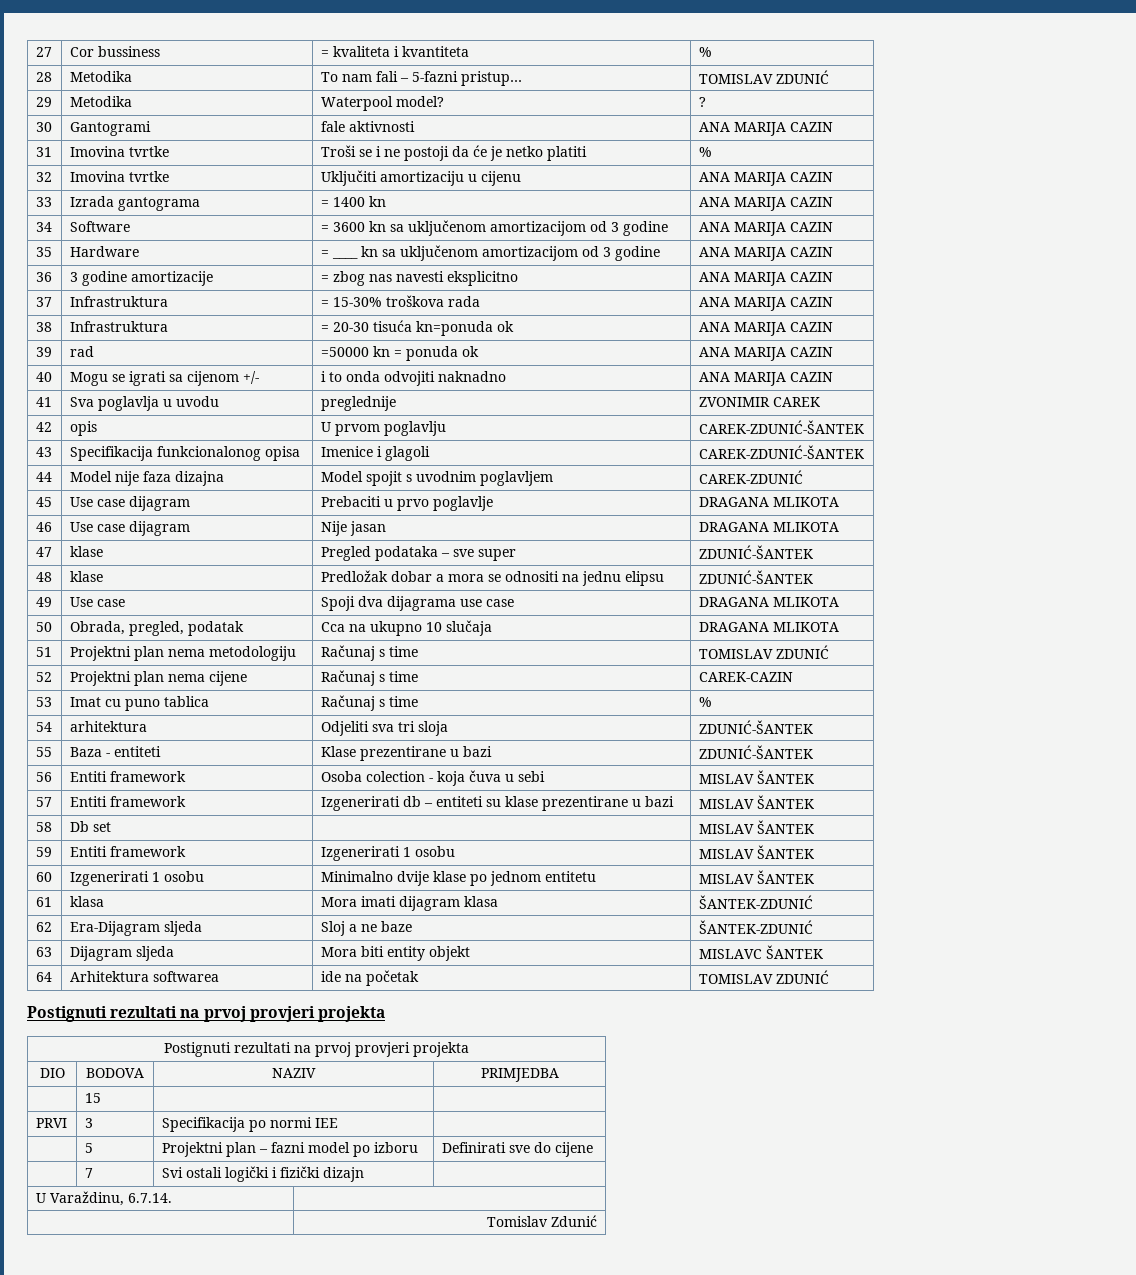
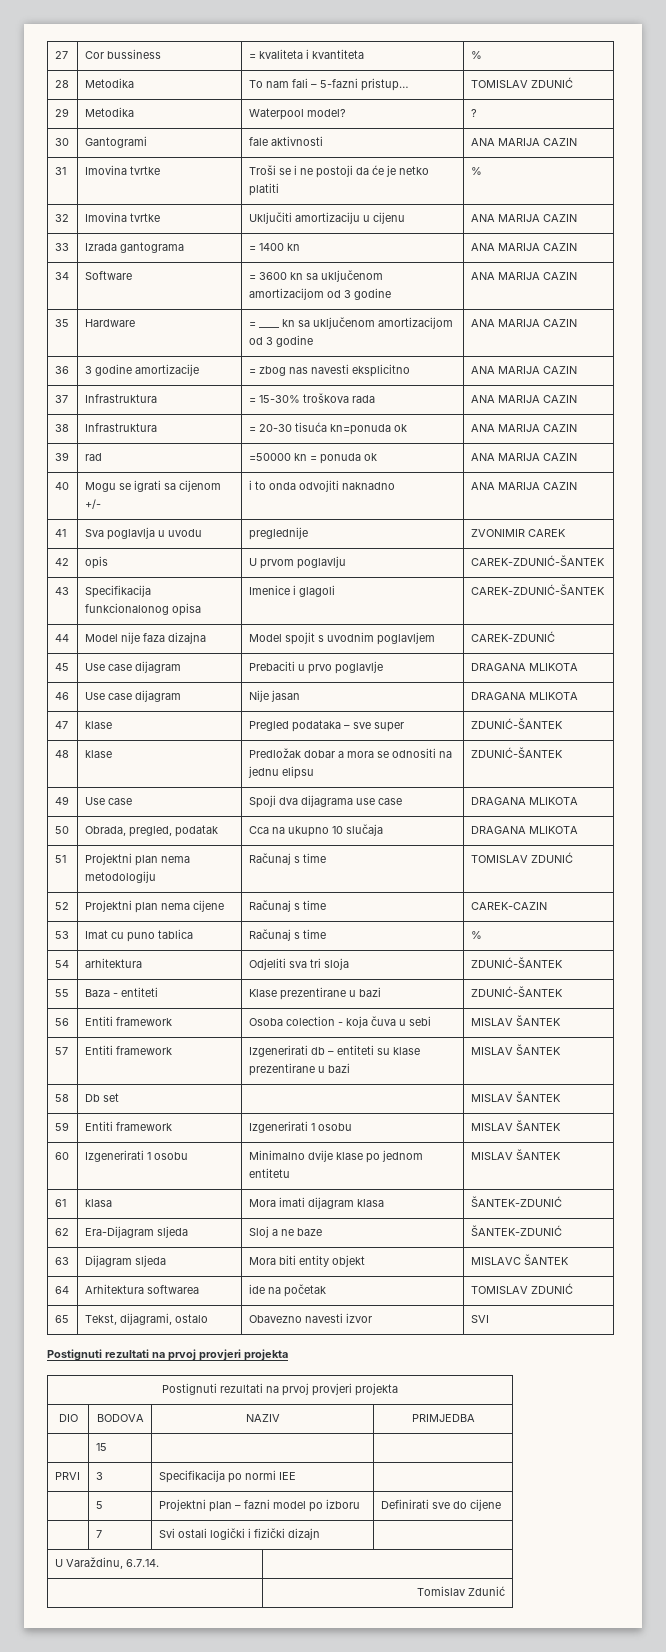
(829, 977) none -> [54,1315,69,1323] [84,1313,208,1325] [248,1313,372,1323] [470,1315,489,1323] // 65 | Tekst, dijagrami, ostalo | Obavezno navesti izvor | SVI

